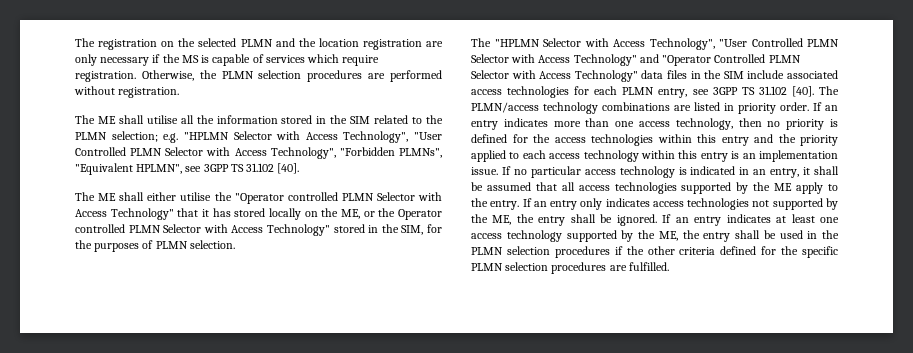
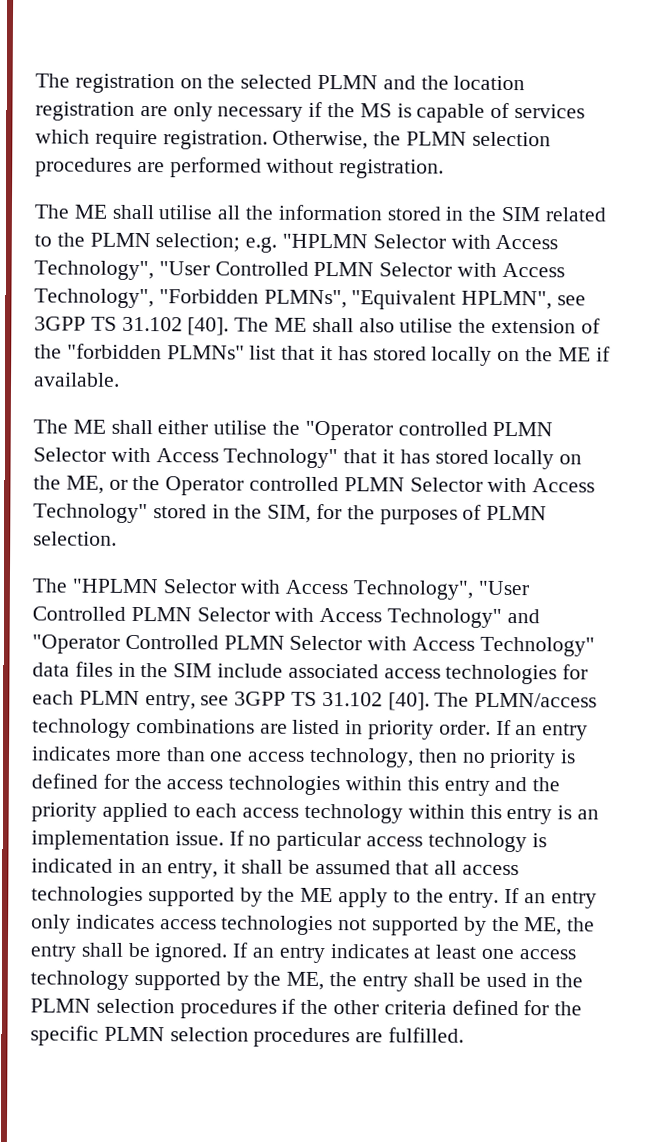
(300, 168) none -> [234,317,601,334] [34,343,611,366] [34,372,120,387] The ME shall also utilise the extension of the "forbidden PLMNs" list that it has stored locally on the ME if available.

